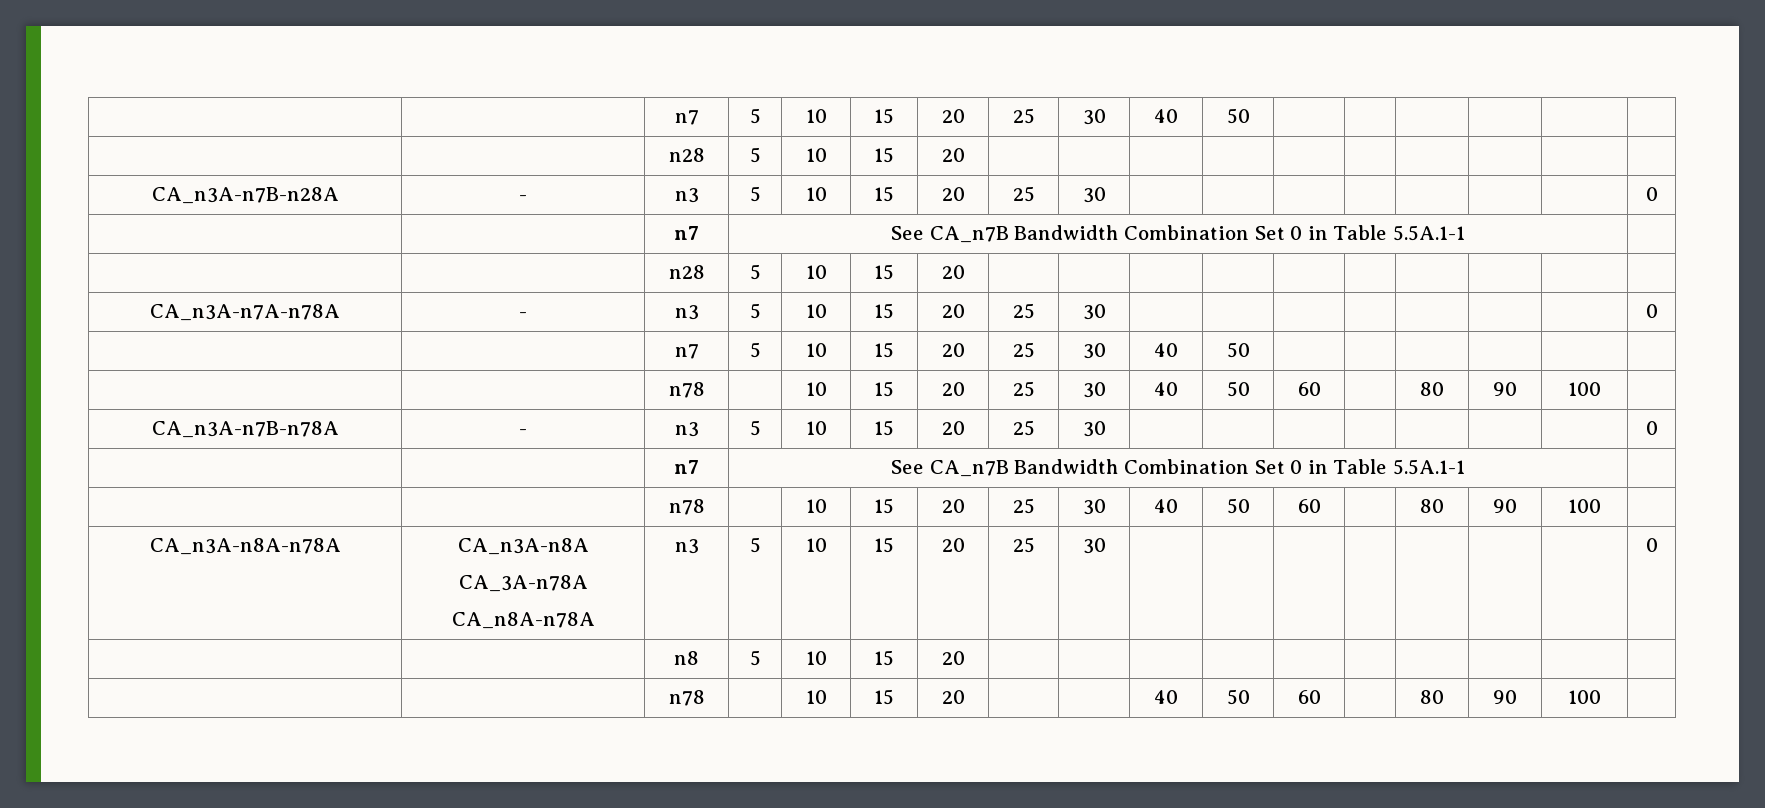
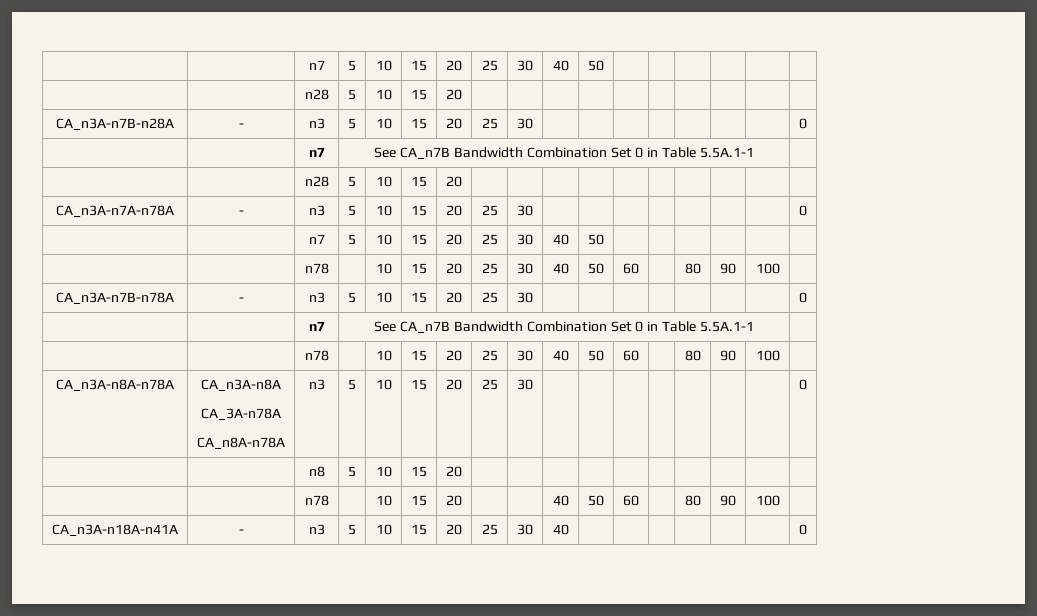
(1601, 697) none -> [52,524,178,536] [238,529,244,534] [308,524,325,535] [348,524,356,535] [375,524,392,535] [411,524,427,535] [446,524,462,535] [481,524,498,535] [517,524,533,535] [552,524,569,535] [799,524,807,535] // CA_n3A-n18A-n41A | - | n3 | 5 | 10 | 15 | 20 | 25 | 30 | 40 | | | | | | | 0

